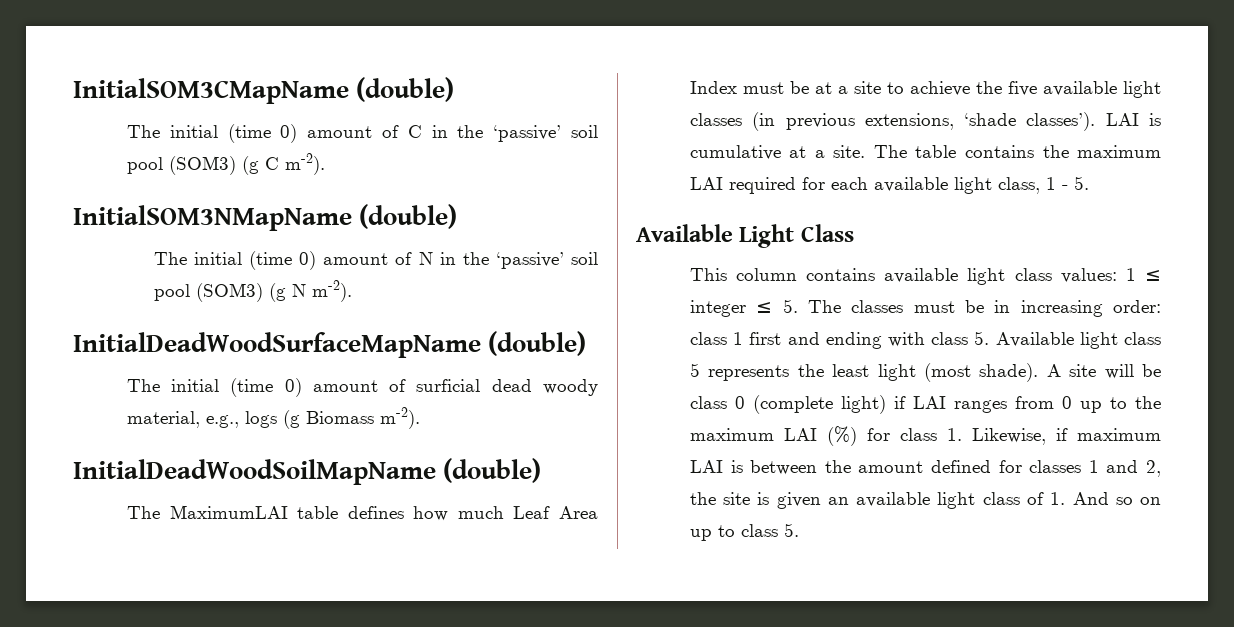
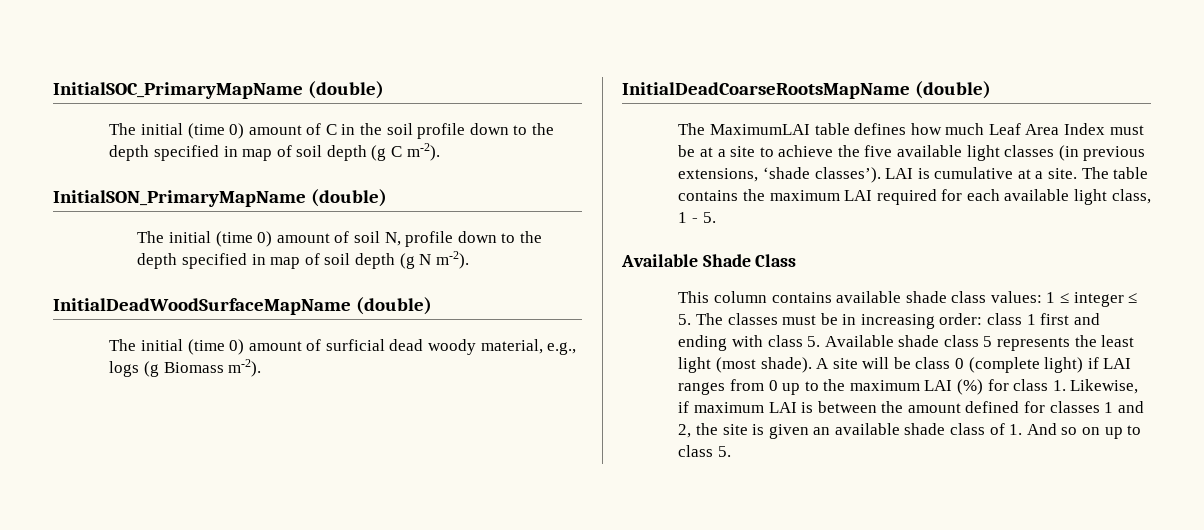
[73,78,349,104] InitialSOM3CMapName -> [53,82,303,99] InitialSOC_PrimaryMapName
[493,125,599,142] [126,156,236,175] ‘passive’ soil pool (SOM3) -> [386,123,554,139] [109,145,367,161] soil profile down to the depth specified in map of soil depth
[73,204,458,231] [153,251,598,270] [153,283,263,302] InitialSOM3NMapName (double) // The initial (time 0) amount of N in the ‘passive’ soil pool (SOM3) -> [53,189,388,207] [137,231,542,247] [137,253,396,269] InitialSON_PrimaryMapName (double) // The initial (time 0) amount of soil N, profile down to the depth specified in map of soil depth
[73,459,436,485] InitialDeadWoodSoilMapName -> [622,82,910,99] InitialDeadCoarseRootsMapName
[739,224,795,248] Light -> [702,254,751,267] Shade
[967,268,1006,285] light -> [905,291,947,303] shade
[1079,332,1118,349] light -> [898,335,940,347] shade
[937,492,976,509] light -> [904,423,946,435] shade

